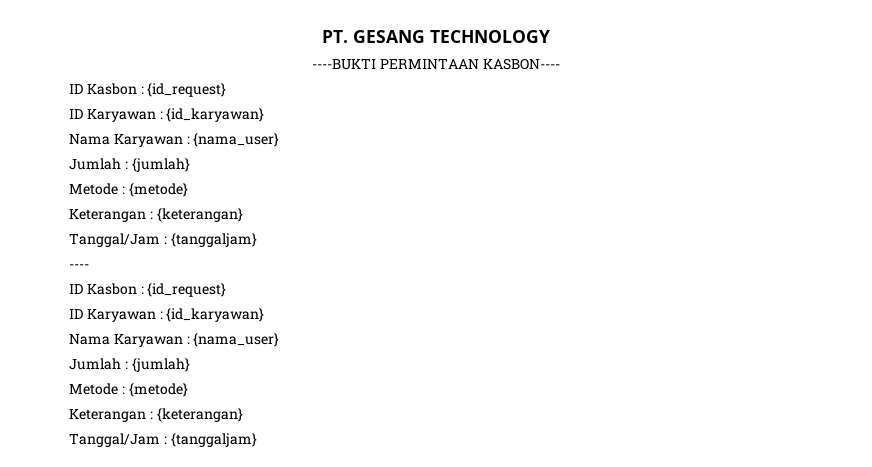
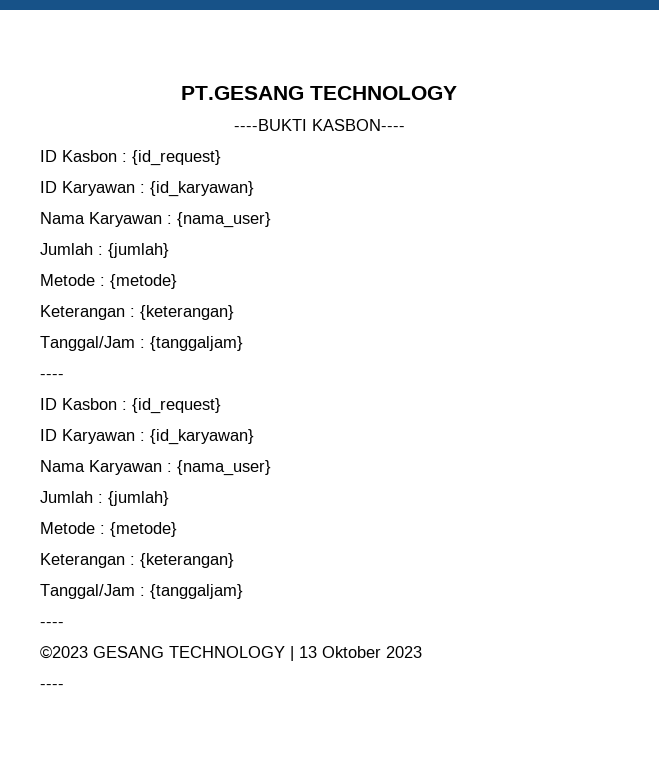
[322,30,425,43] PT. GESANG -> [181,86,304,100] PT.GESANG
[380,59,479,69] PERMINTAAN -> (307, 125) none
(257, 440) none -> [40,622,64,627] [40,646,422,661] [40,684,64,689] // ---- // ©2023 GESANG TECHNOLOGY | 13 Oktober 2023 // ----

